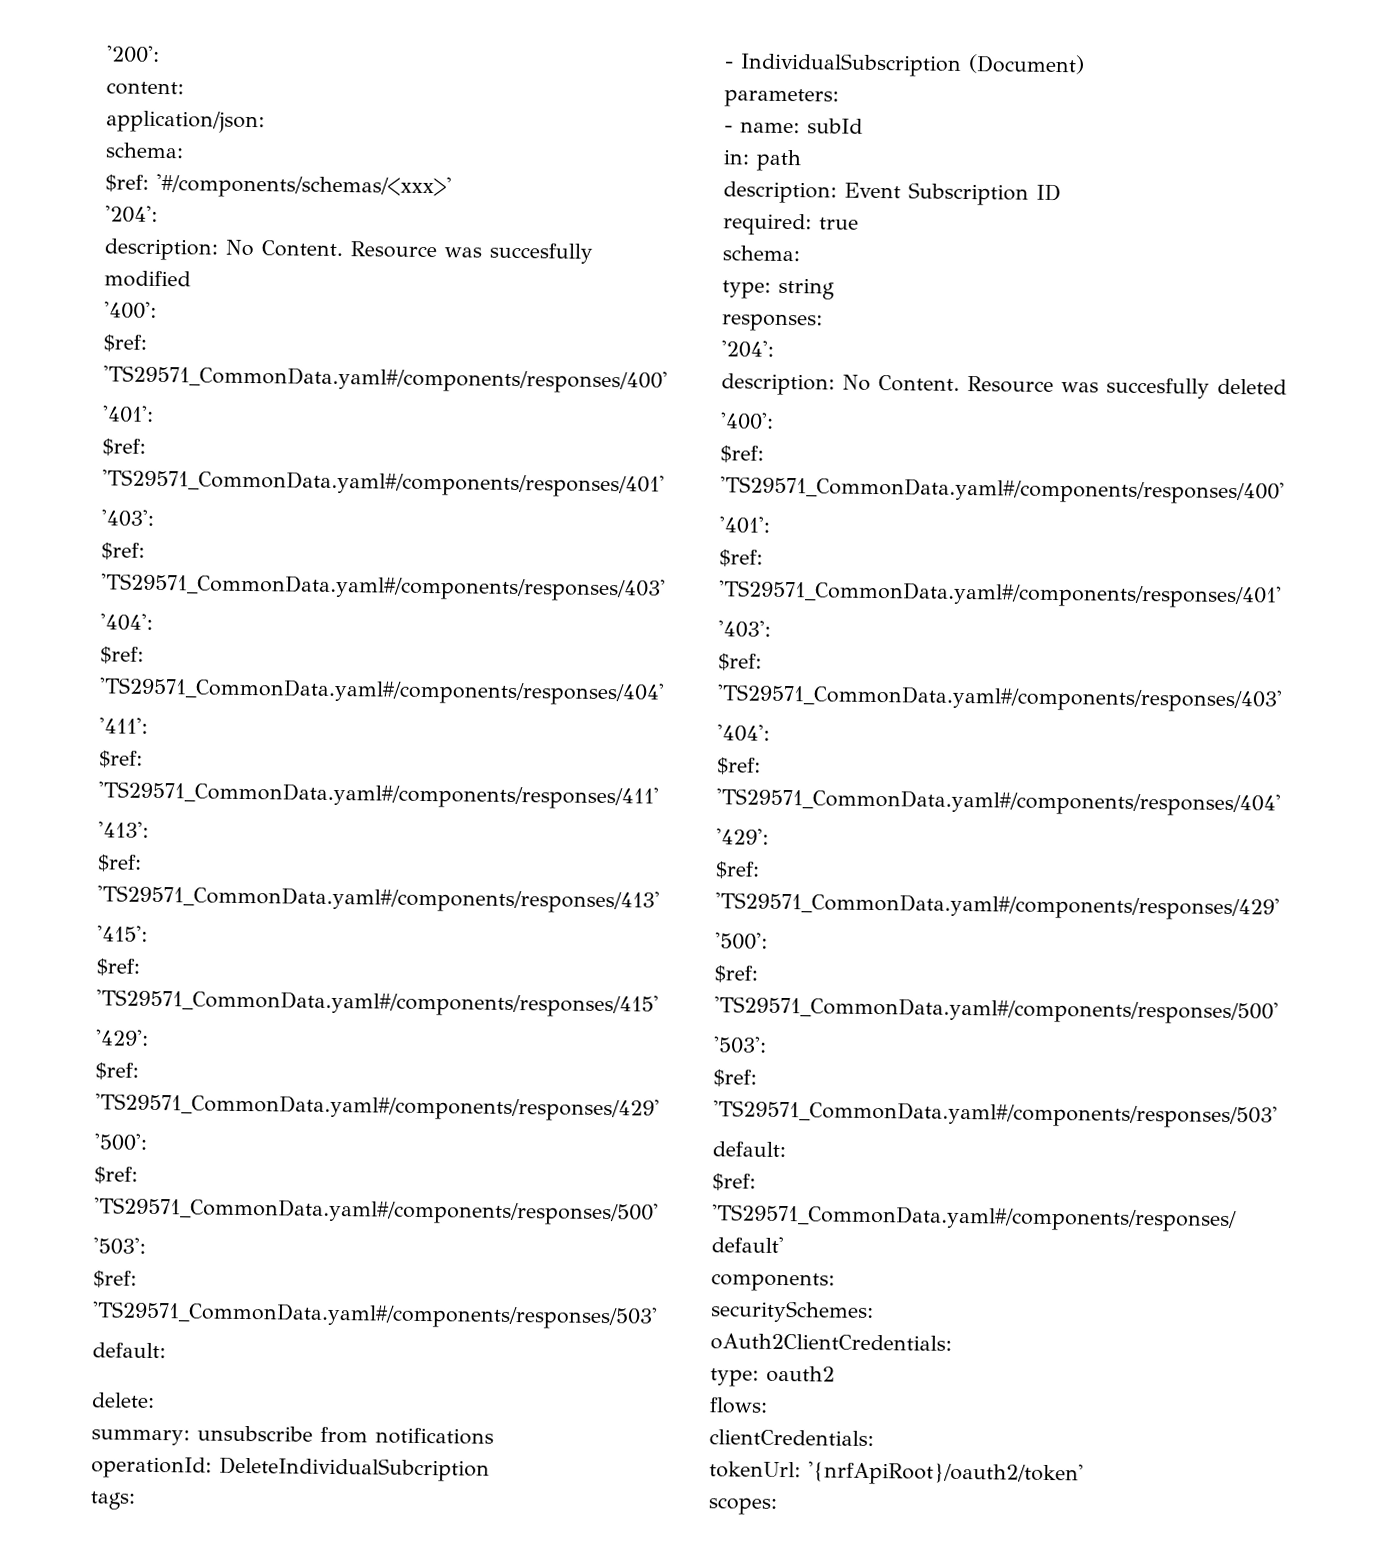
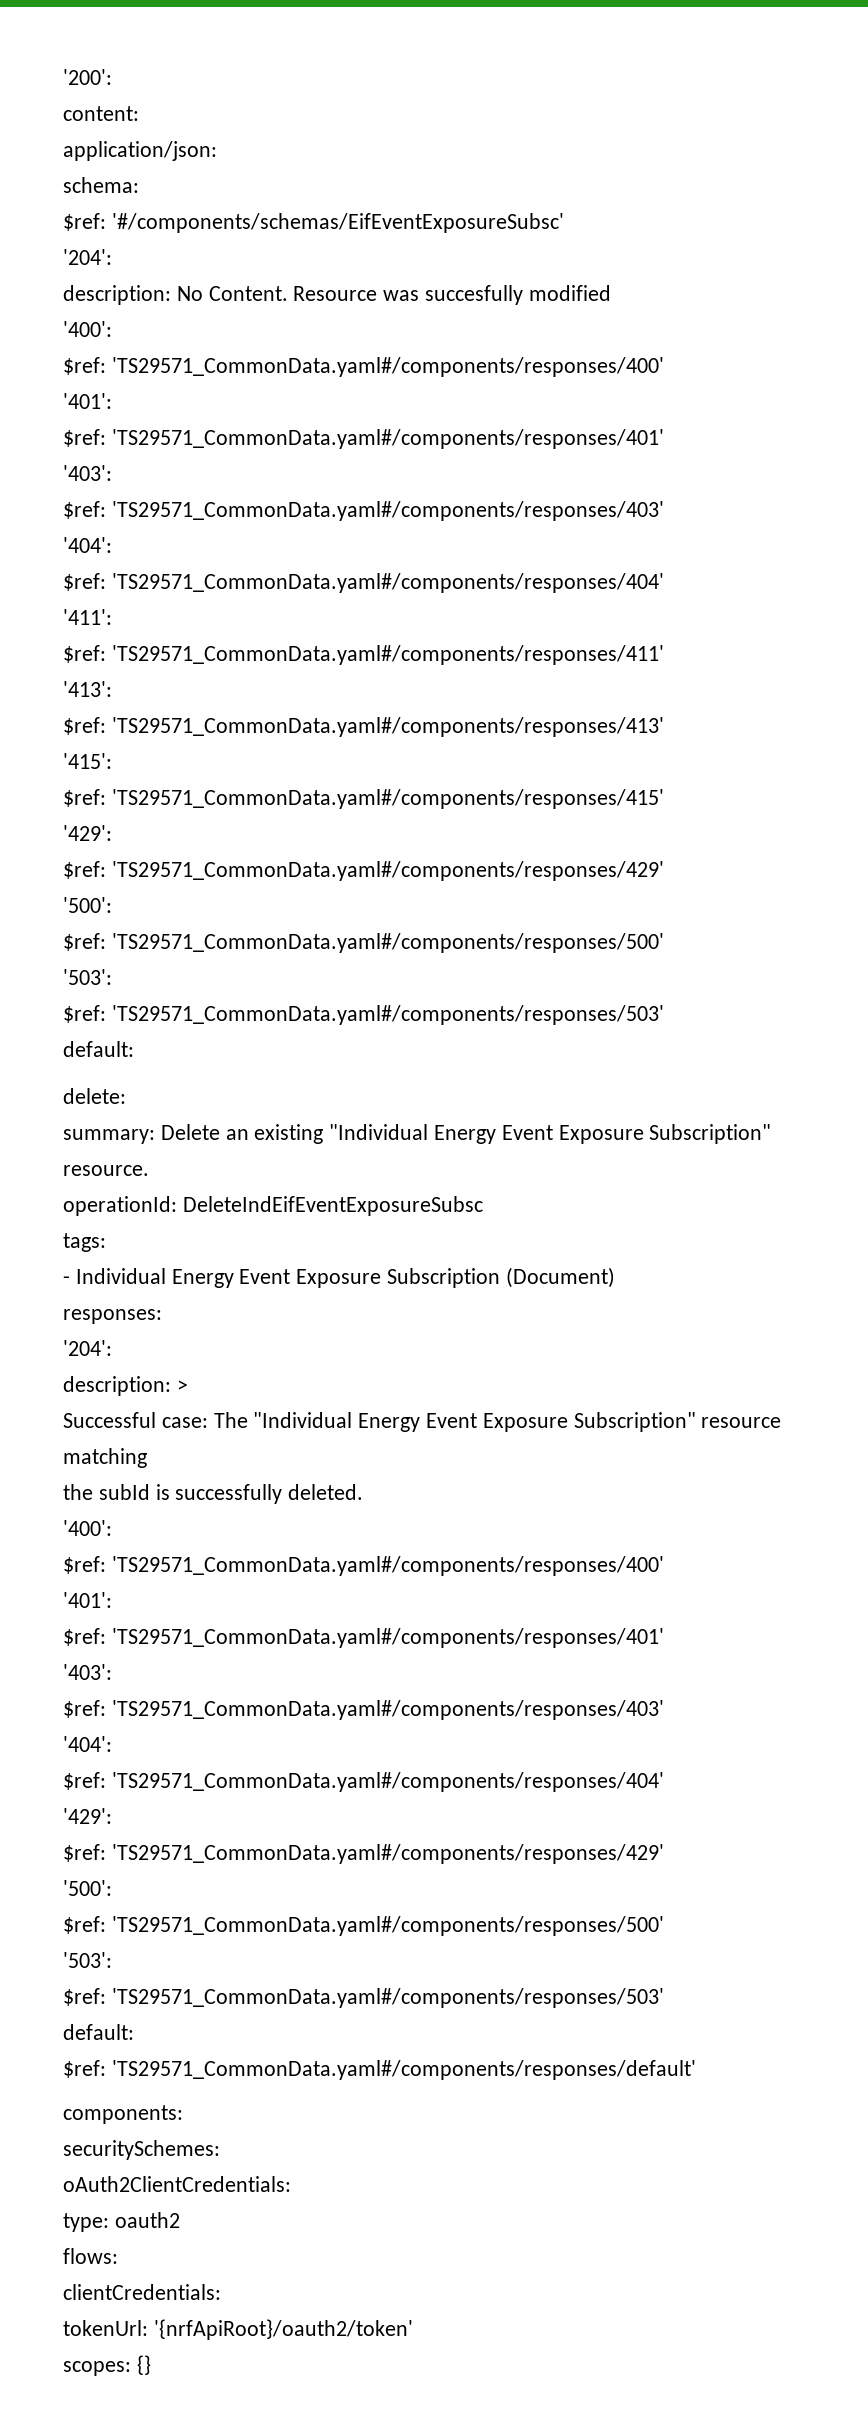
[156,173,452,200] '#/components/schemas/<xxx>' -> [111,213,564,233] '#/components/schemas/EifEventExposureSubsc'
[197,1425,494,1445] unsubscribe from notifications -> [160,1124,772,1144] [63,1165,149,1176] Delete an existing "Individual Energy Event Exposure Subscription" resource.
[219,1456,490,1482] DeleteIndividualSubcription -> [182,1196,483,1216] DeleteIndEifEventExposureSubsc
[740,52,1085,77] [724,88,839,108] [724,118,863,134] [723,149,802,172] [723,181,1061,206] [723,213,859,236] [722,245,800,262] [722,277,835,300] [721,313,823,332] [721,340,774,358] [721,373,1287,399] IndividualSubscription (Document) // parameters: // - name: subId // in: path // description: Event Subscription ID // required: true // schema: // type: string // responses: // '204': // description: No Content. Resource was succesfully deleted -> [75,1267,615,1288] [63,1309,162,1324] [63,1340,112,1356] [63,1376,188,1396] [63,1412,782,1432] [63,1448,147,1468] [63,1484,364,1504] Individual Energy Event Exposure Subscription (Document) // responses: // '204': // description: > // Successful case: The "Individual Energy Event Exposure Subscription" resource matching // the subId is successfully deleted.
(777, 1506) none -> [136,2355,151,2375] {}

